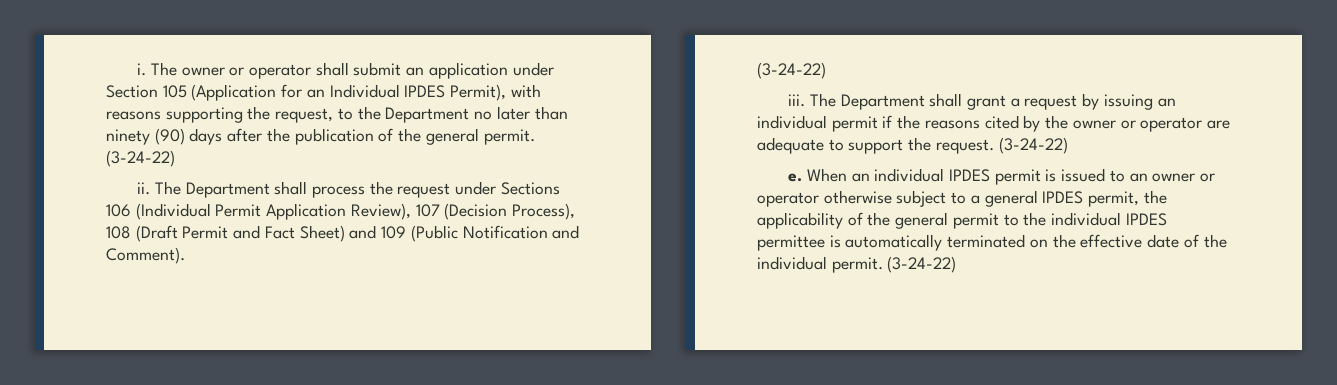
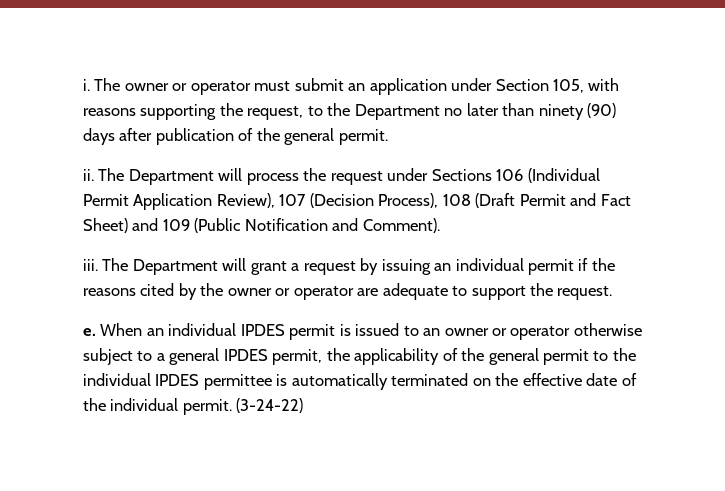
[315,62,349,76] shall -> [254,81,291,91] must
[162,84,507,101] 105 (Application for an Individual IPDES Permit), -> [553,79,585,93] 105,
[266,128,290,142] the -> (153, 134) none
[106,150,175,167] (3-24-22) -> (388, 137) none
[274,181,308,195] shall -> [218,168,243,181] will
[757,62,826,79] // (3-24-22) -> (440, 225) none
[929,93,963,107] shall -> [222,258,247,271] will
[998,137,1068,154] (3-24-22) -> (613, 293) none

